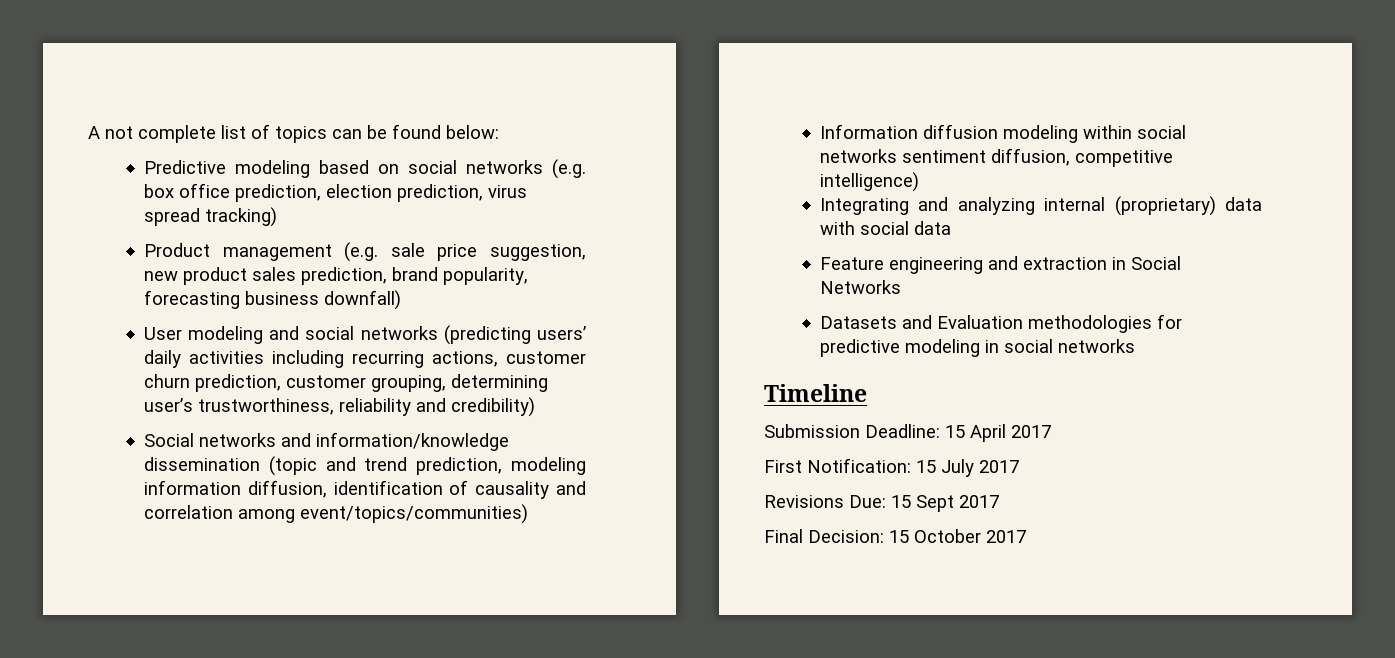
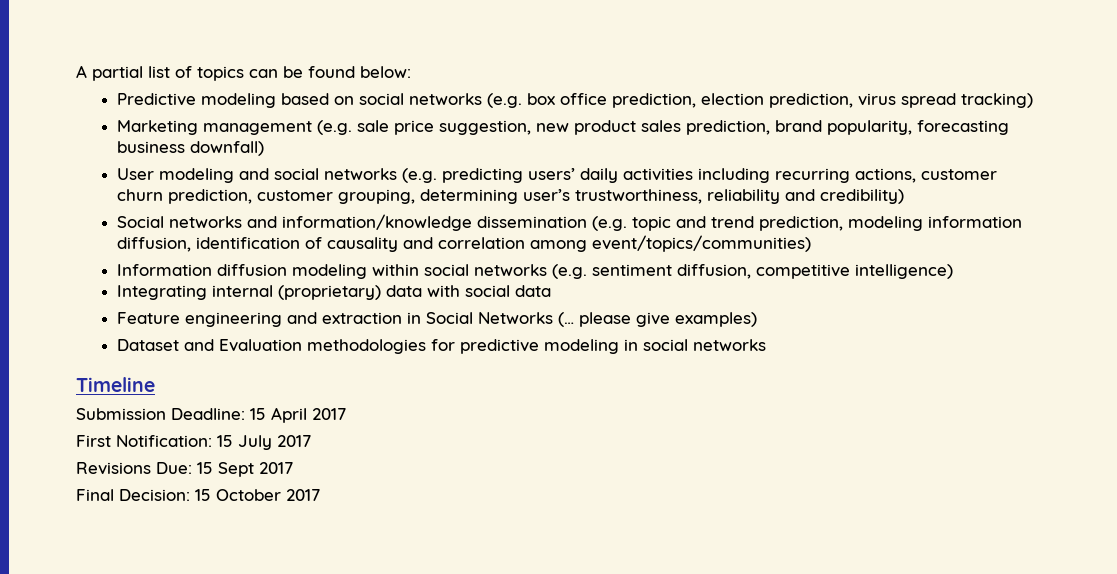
[105,125,216,143] not complete -> [92,66,143,81] partial
[143,243,210,257] Product -> [117,120,199,135] Marketing
[443,325,531,345] (predicting -> [402,168,524,183] (e.g. predicting
[268,456,317,476] (topic -> [592,216,672,231] (e.g. topic
(897, 156) none -> [552,264,588,279] (e.g.
[918,197,1035,215] and analyzing -> (208, 292) none
[819,316,897,329] // Datasets -> [558,312,758,327] [117,339,180,351] (… please give examples) // Dataset

